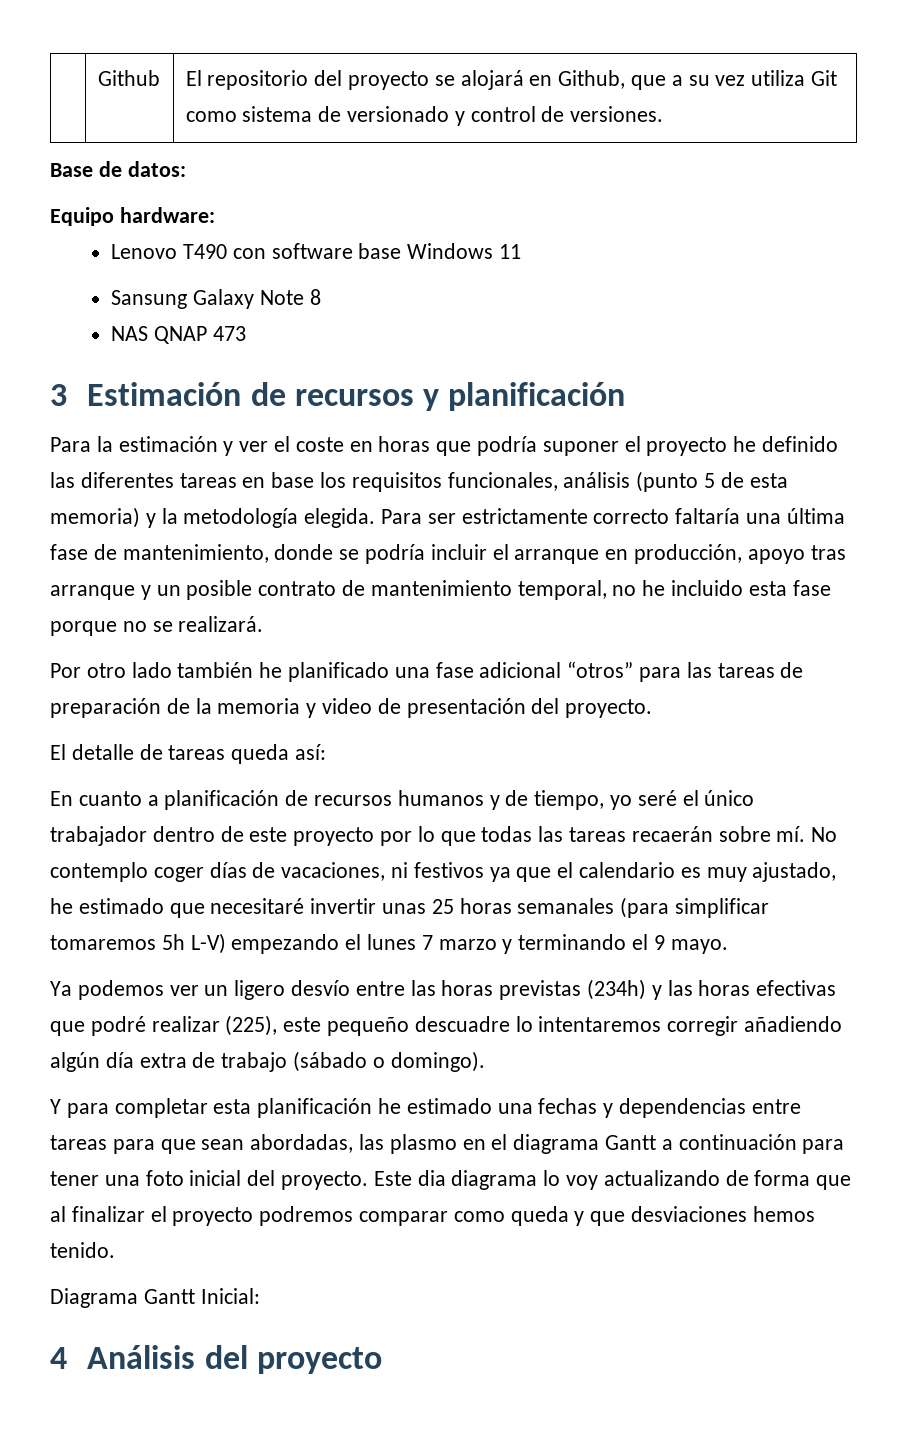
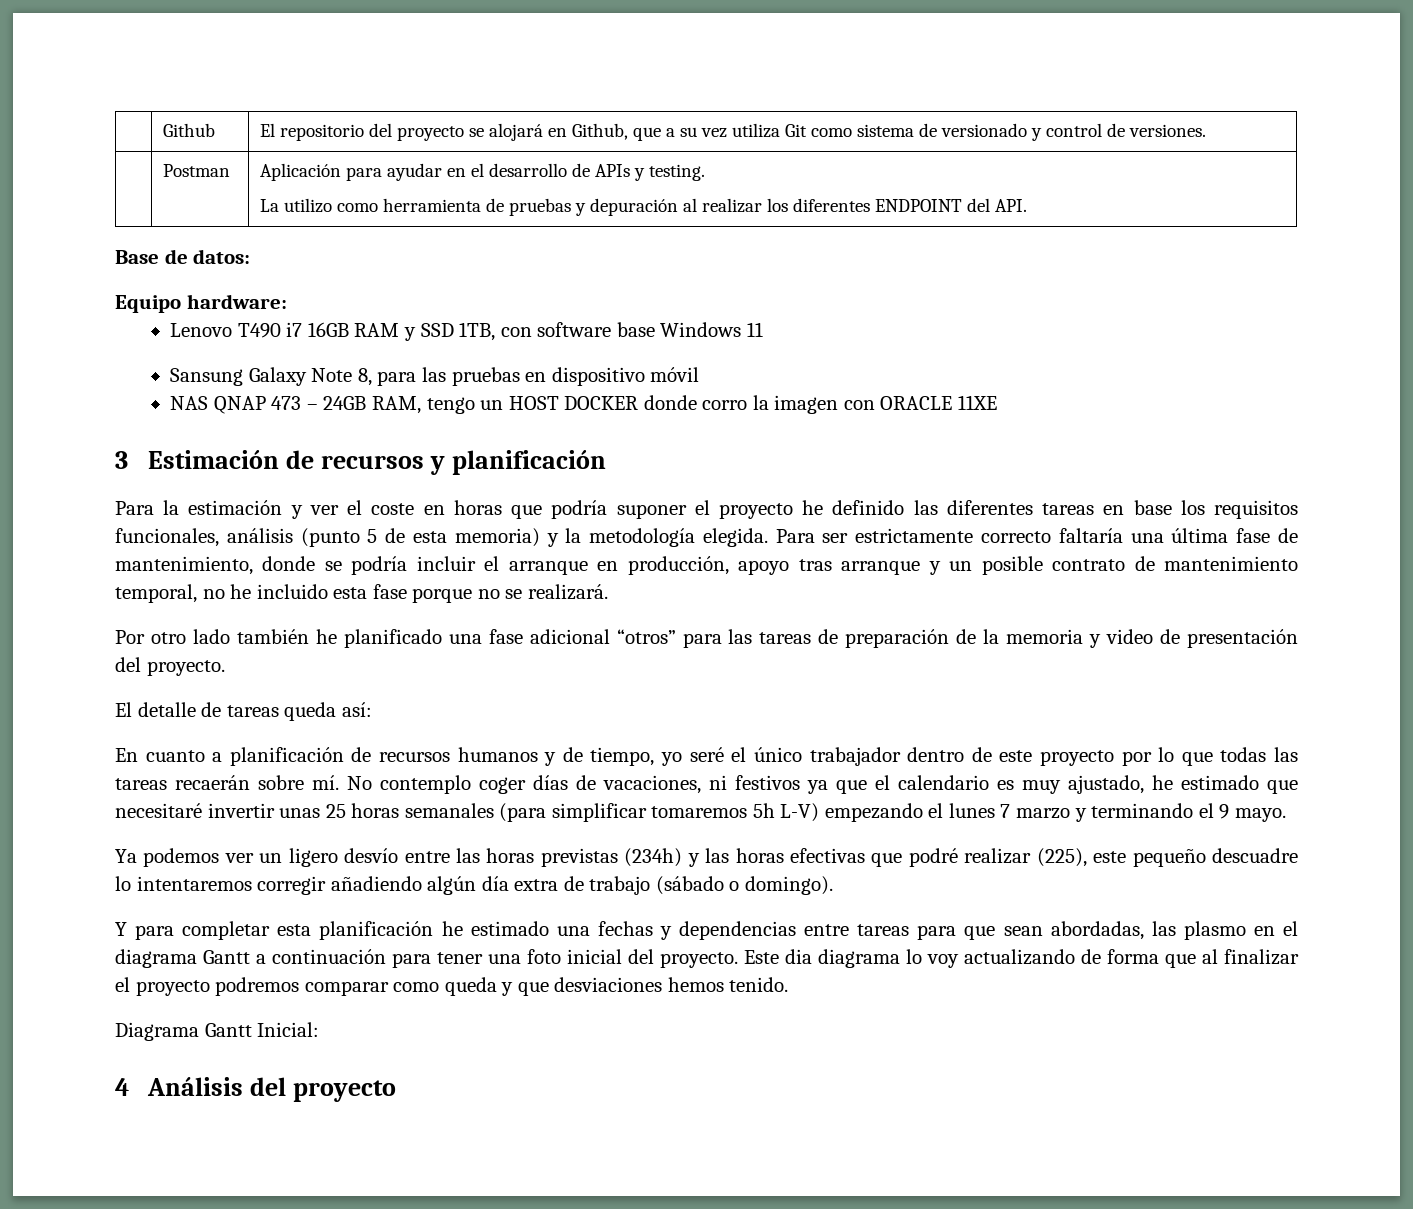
(664, 114) none -> [163,164,231,177] [260,163,706,181] [260,198,1028,216] // | Postman | Aplicación para ayudar en el desarrollo de APIs y testing. // La utilizo como herramienta de pruebas y depuración al realizar los diferentes ENDPOINT del API.
(227, 251) none -> [286,322,496,341] i7 16GB RAM y SSD 1TB,
[309,289,321,305] [111,326,246,344] 8 // NAS QNAP 473 -> [357,367,700,386] [170,395,997,414] 8, para las pruebas en dispositivo móvil // NAS QNAP 473 – 24GB RAM, tengo un HOST DOCKER donde corro la imagen con ORACLE 11XE

